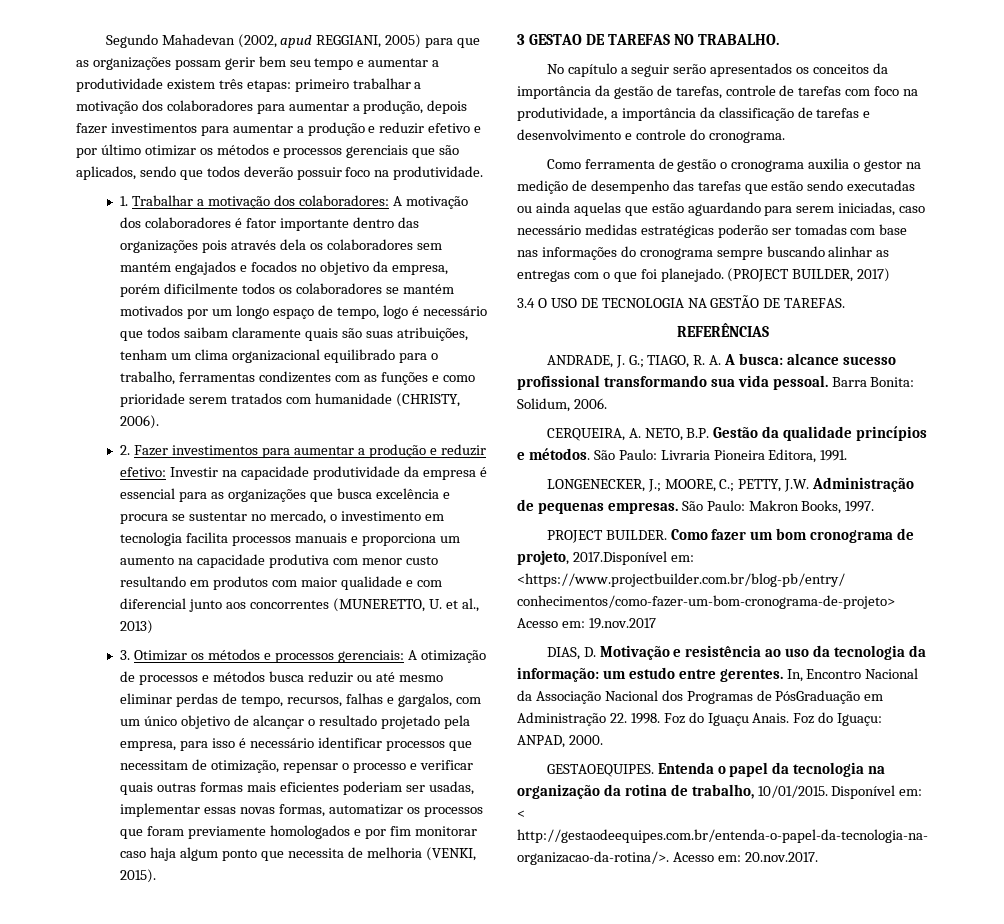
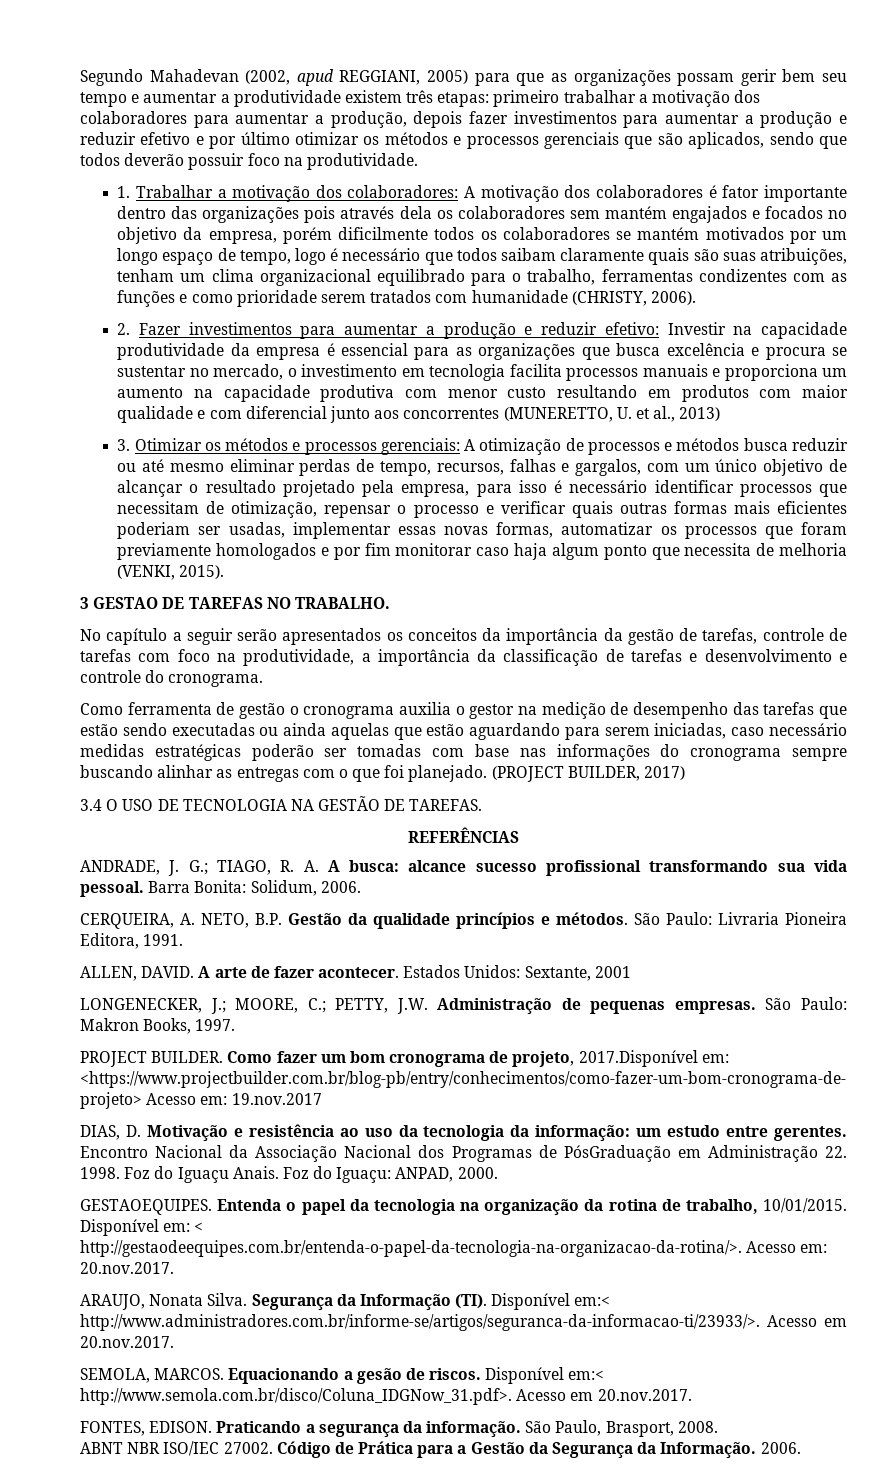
(848, 455) none -> [80,965,631,981] // ALLEN, DAVID. A arte de fazer acontecer. Estados Unidos: Sextante, 2001
[786,669,803,682] In, -> (848, 1133) none
(818, 857) none -> [80,1293,611,1311] [80,1314,847,1331] [80,1336,174,1348] [80,1367,605,1384] [80,1388,692,1405] [80,1420,718,1438] [80,1441,801,1459] // ARAUJO, Nonata Silva. Segurança da Informação (TI). Disponível em:< http://www.administradores.com.br/informe-se/artigos/seguranca-da-informacao-ti/23933/>. Acesso em 20.nov.2017. // SEMOLA, MARCOS. Equacionando a gesão de riscos. Disponível em:< http://www.semola.com.br/disco/Coluna_IDGNow_31.pdf>. Acesso em 20.nov.2017. // FONTES, EDISON. Praticando a segurança da informação. São Paulo, Brasport, 2008. // ABNT NBR ISO/IEC 27002. Código de Prática para a Gestão da Segurança da Informação. 2006.

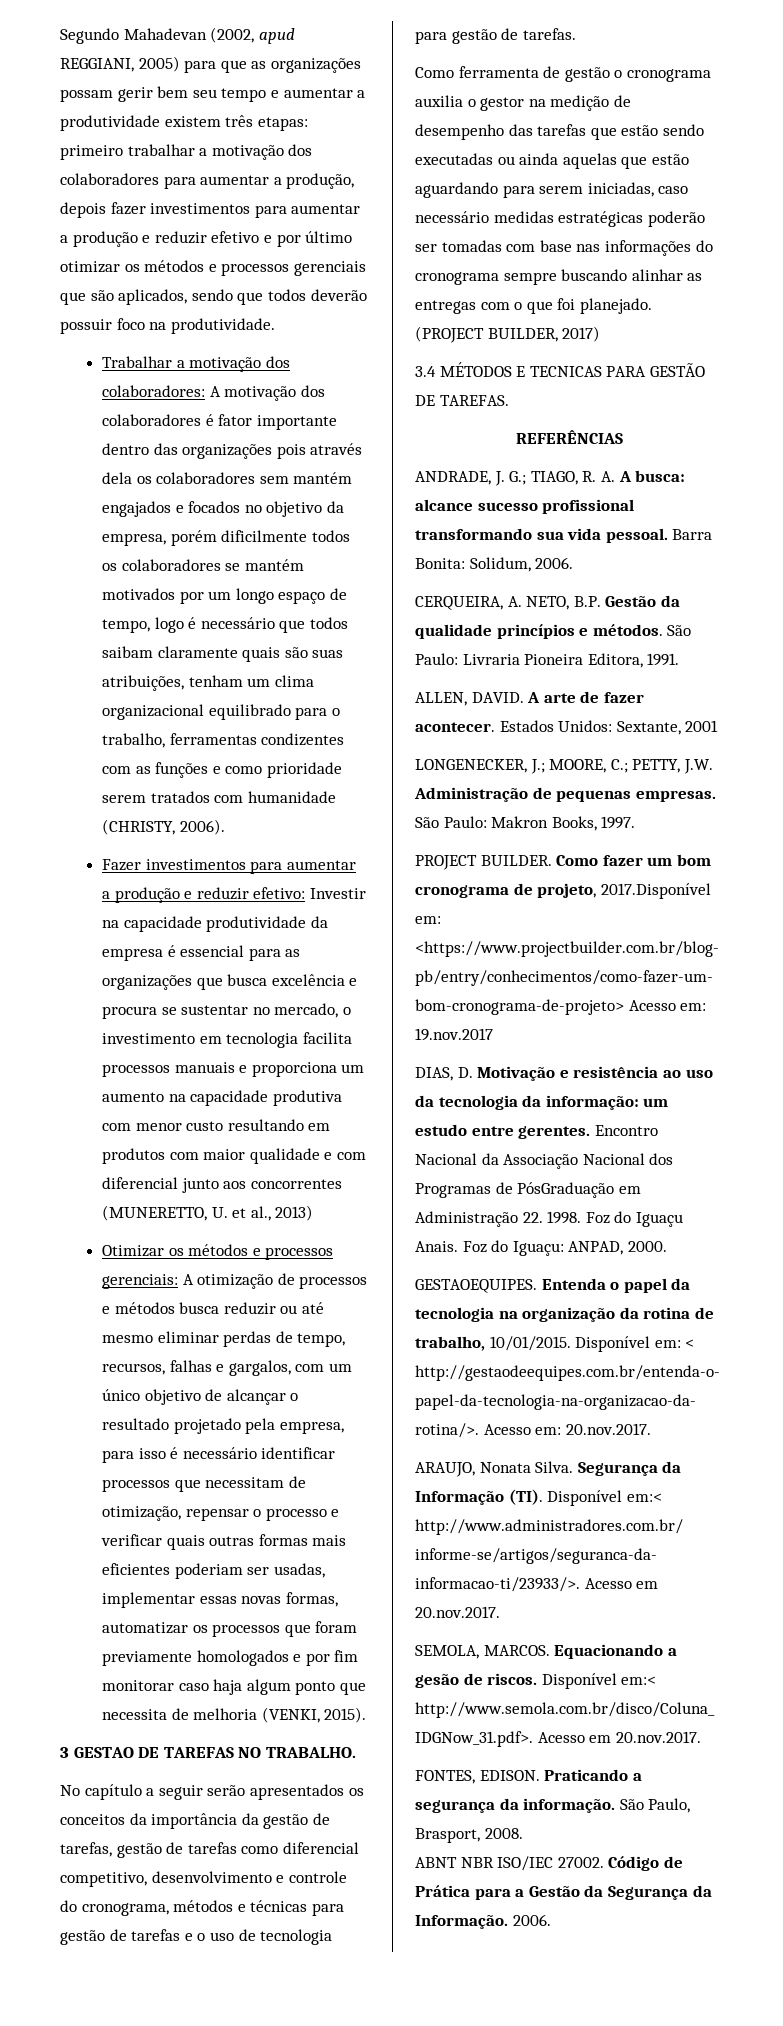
[117,186,131,198] 1. -> (275, 326) none
[117,323,131,335] 2. -> (225, 827) none
[117,439,131,451] 3. -> (314, 1213) none
[762,628,847,641] [80,649,847,666] [80,670,264,687] controle de tarefas com foco na produtividade, a importância da classificação de tarefas e desenvolvimento e controle do cronograma. -> [116,1842,359,1858] [60,1871,347,1887] [60,1900,344,1916] [60,1929,333,1945] [415,28,576,44] gestão de tarefas como diferencial competitivo, desenvolvimento e controle do cronograma, métodos e técnicas para gestão de tarefas e o uso de tecnologia para gestão de tarefas.
[106,799,314,811] O USO DE TECNOLOGIA NA -> [439,362,647,377] MÉTODOS E TECNICAS PARA

